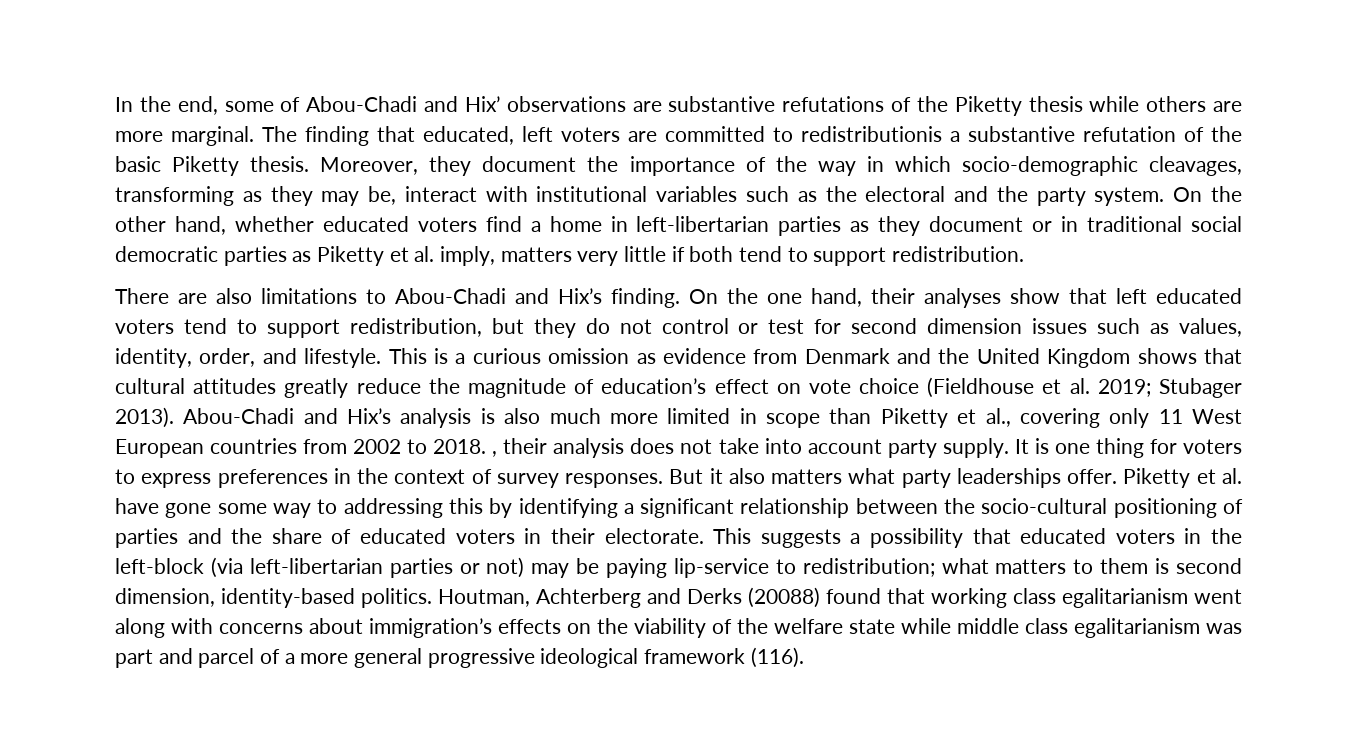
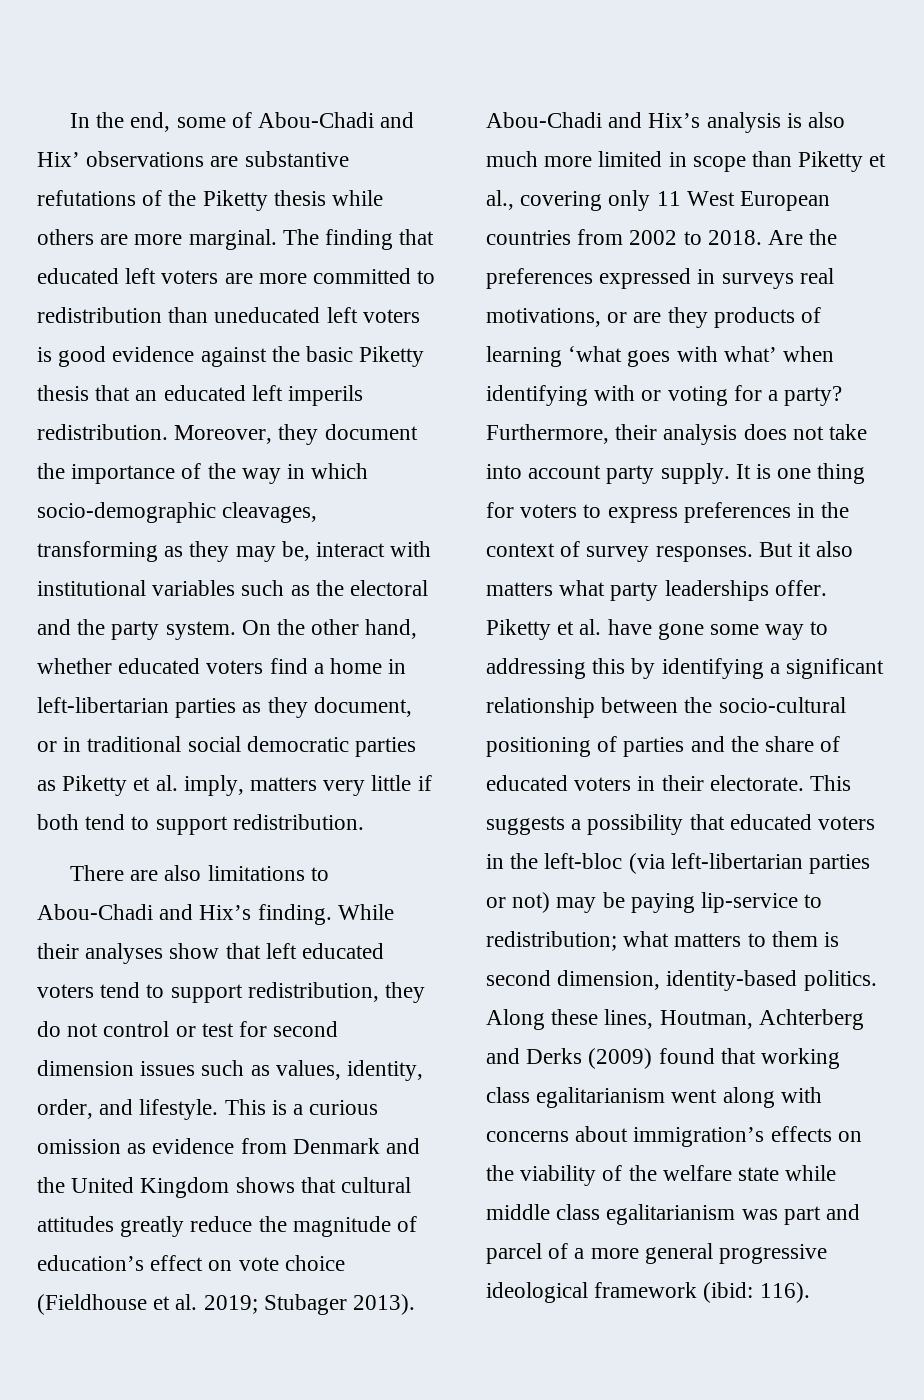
[423,126,514,145] educated, -> [37,268,119,284] educated
(657, 136) none -> [258,273,307,284] more
[801,126,1242,142] [115,156,310,176] redistributionis a substantive refutation of the basic Piketty thesis. -> [37,307,420,323] [37,346,425,367] [37,385,364,406] [37,424,168,440] redistribution than uneducated left voters is good evidence against the basic Piketty thesis that an educated left imperils redistribution.
[929,216,1024,232] document -> [313,697,412,717] document,
[689,288,862,307] On the one hand, -> [337,904,394,920] While
[491,318,524,334] but -> (379, 992) none
[492,451,498,457] , -> [768,229,838,245] [486,268,834,289] [486,307,822,328] [486,346,835,367] [486,385,843,406] [486,424,609,444] Are the preferences expressed in surveys real motivations, or are they products of learning ‘what goes with what’ when identifying with or voting for a party? Furthermore,
[115,558,204,574] left-block -> [544,853,623,869] left-bloc
(432, 598) none -> [486,1009,654,1030] Along these lines,
[748,587,820,608] (20088) -> [588,1048,653,1069] (2009)
[750,647,804,668] (116). -> [703,1282,810,1303] (ibid: 116).

